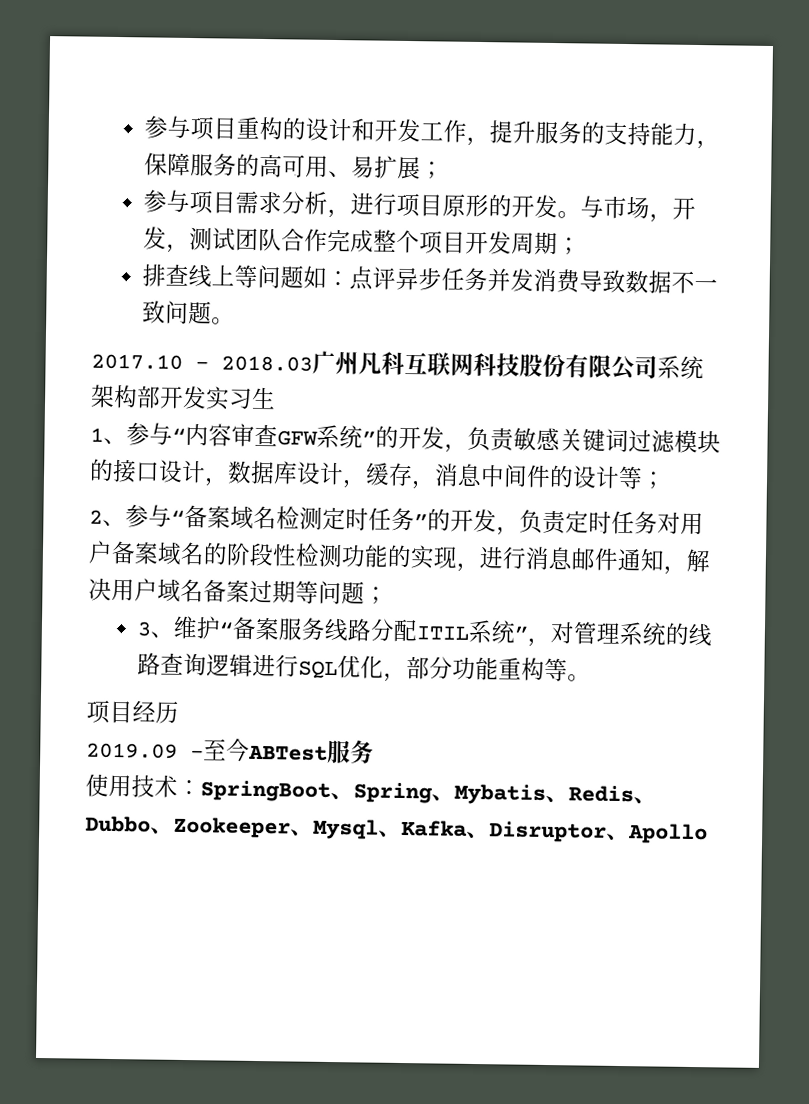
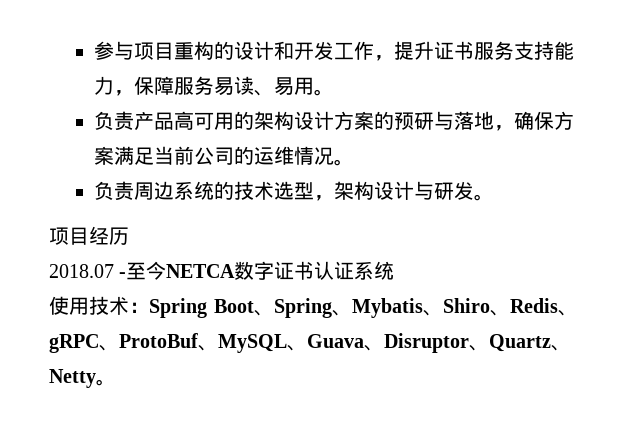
[535,121,606,145] 服务的 -> [434,41,515,60] 证书服务
[236,153,445,180] [143,189,697,223] [143,226,582,256] [142,263,719,294] [142,300,236,325] [91,350,704,381] [90,384,276,411] [90,422,721,454] [89,458,666,490] [89,504,704,536] [88,540,711,575] [88,577,388,605] [137,615,714,648] [137,652,569,683] 的高可用、易扩展； // 参与项目需求分析，进行项目原形的开发。与市场，开发，测试团队合作完成整个项目开发周期； // 排查线上等问题如：点评异步任务并发消费导致数据不一致问题。 // 2017.10 - 2018.03广州凡科互联网科技股份有限公司系统架构部开发实习生 // 1、参与“内容审查GFW系统”的开发，负责敏感关键词过滤模块的接口设计，数据库设计，缓存，消息中间件的设计等； // 2、参与“备案域名检测定时任务”的开发，负责定时任务对用户备案域名的阶段性检测功能的实现，进行消息邮件通知，解决用户域名备案过期等问题； // 3、维护“备案服务线路分配ITIL系统”，对管理系统的线路查询逻辑进行SQL优化，部分功能重构等 -> [214,76,335,96] [94,111,575,131] [94,146,355,166] [94,181,475,201] 易读、易用。 // 负责产品高可用的架构设计方案的预研与落地，确保方案满足当前公司的运维情况。 // 负责周边系统的技术选型，架构设计与研发
[86,742,178,759] 2019.09 -> [49,264,114,278] 2018.07
[248,739,374,764] ABTest服务 -> [166,261,395,280] NETCA数字证书认证系统
[200,780,331,803] SpringBoot -> [149,298,255,318] Spring Boot
[568,785,657,804] [85,815,708,845] Redis、Dubbo、Zookeeper、Mysql、Kafka、Disruptor、Apollo -> [443,298,578,316] [49,333,571,353] [49,369,116,388] Shiro、Redis、gRPC、ProtoBuf、MySQL、Guava、Disruptor、Quartz、Netty。

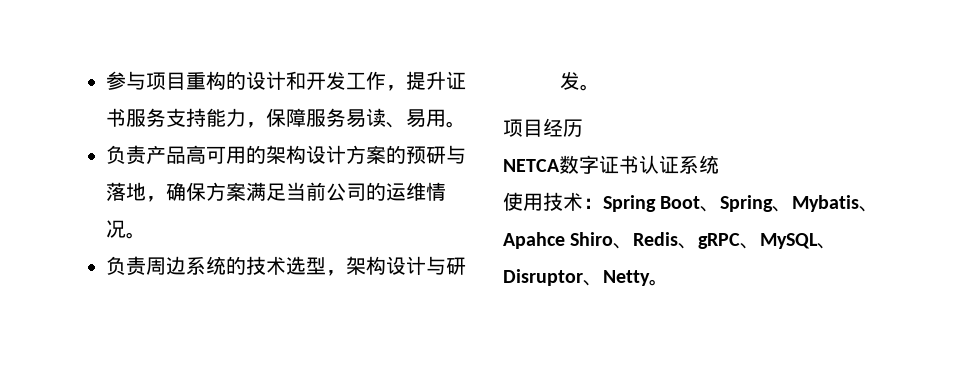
[49,261,167,280] 2018.07 -至今 -> (583, 128) none
(443, 313) none -> [503,232,565,249] Apahce
[119,333,551,353] ProtoBuf、MySQL、Guava、Disruptor、Quartz -> [760,233,838,249] [503,269,583,286] MySQL、Disruptor

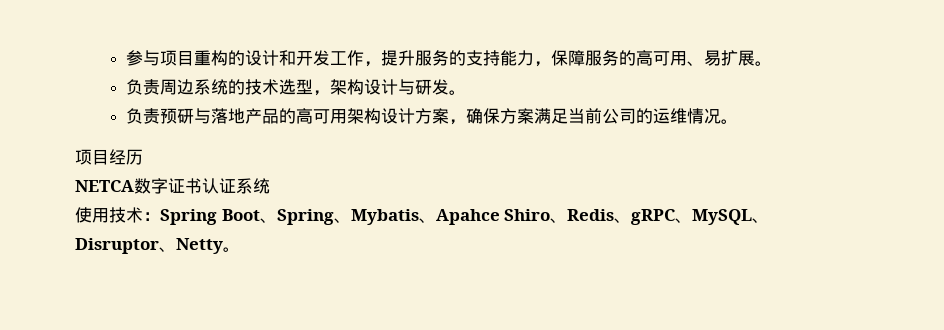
[446,71,467,90] [106,108,167,127] 证书服务 -> [415,50,467,66] 服务的
[346,108,467,128] [106,145,467,165] [106,182,447,202] [106,220,127,238] 易读、易用。 // 负责产品高可用的架构设计方案的预研与落地，确保方案满足当前公司的运维情况 -> [619,50,756,66] 的高可用、易扩展
(601, 87) none -> [126,108,739,125] // 负责预研与落地产品的高可用架构设计方案，确保方案满足当前公司的运维情况。

